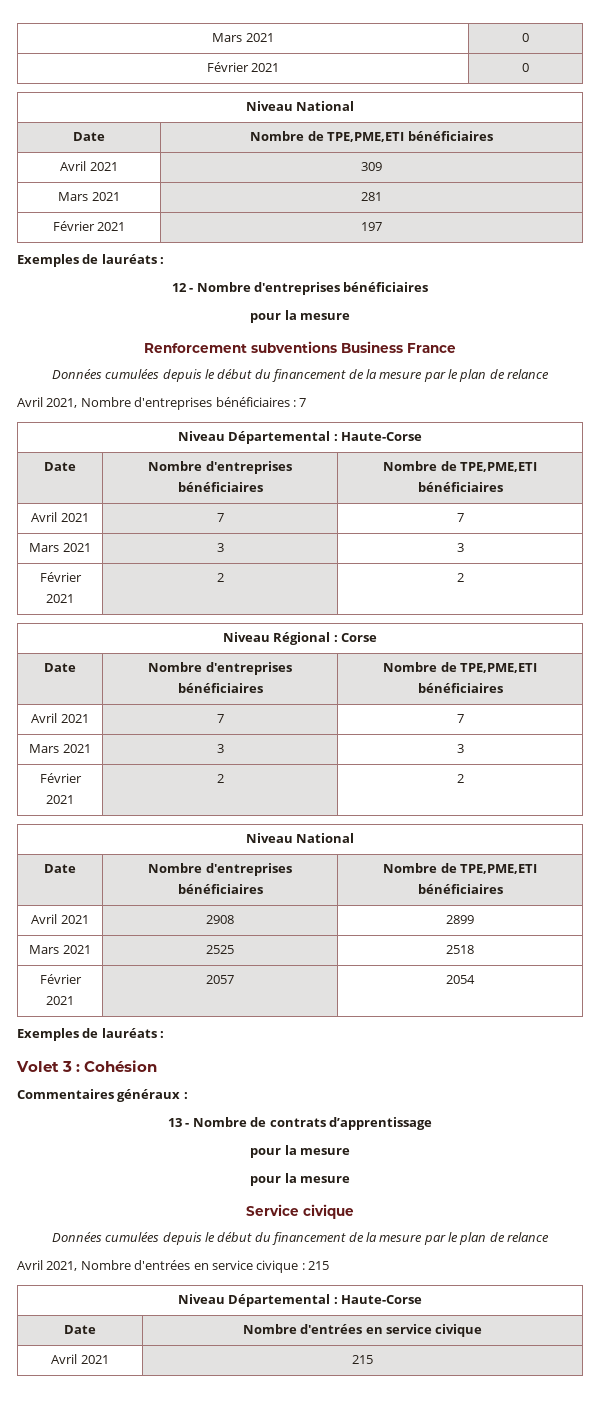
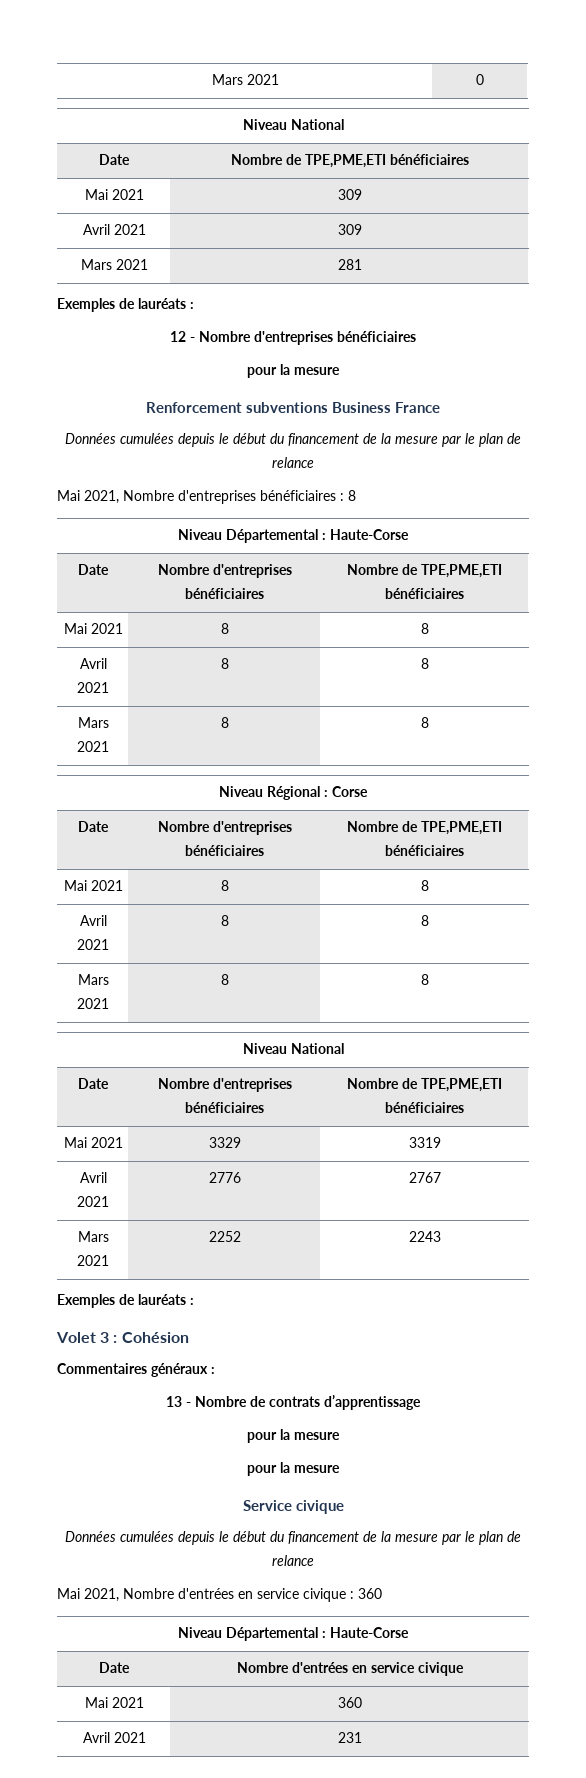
[206,62,280,72] [522,63,529,72] // Février 2021 | 0 -> (484, 79) none
(493, 136) none -> [84,189,144,200] [337,189,362,200] // Mai 2021 | 309
[52,221,126,231] [361,222,383,231] // Février 2021 | 197 -> (362, 264) none
[17,397,43,407] Avril -> [57,490,80,501] Mai
[299,398,307,407] 7 -> [348,490,356,501] 8
[31,512,89,522] [216,513,224,522] [456,513,464,522] [29,543,91,552] [216,543,224,552] [456,543,464,552] [39,572,82,582] [46,594,74,603] [216,573,224,582] [456,573,464,582] // Avril 2021 | 7 | 7 // Mars 2021 | 3 | 3 // Février 2021 | 2 | 2 -> [63,623,123,634] [220,623,229,634] [420,623,429,634] [79,658,107,669] [77,682,109,693] [220,658,229,669] [420,658,429,669] [77,717,109,728] [77,741,109,752] [220,717,229,728] [420,717,429,728] // Mai 2021 | 8 | 8 // Avril 2021 | 8 | 8 // Mars 2021 | 8 | 8
[31,713,89,723] [216,714,224,723] [456,714,464,723] [29,744,91,753] [216,744,224,753] [456,744,464,753] [39,773,82,783] [46,795,74,804] [216,774,224,783] [456,774,464,783] // Avril 2021 | 7 | 7 // Mars 2021 | 3 | 3 // Février 2021 | 2 | 2 -> [63,880,123,891] [220,880,229,891] [420,880,429,891] [79,915,107,926] [77,939,109,950] [220,915,229,926] [420,915,429,926] [77,974,109,985] [77,998,109,1009] [220,974,229,985] [420,974,429,985] // Mai 2021 | 8 | 8 // Avril 2021 | 8 | 8 // Mars 2021 | 8 | 8
[31,914,89,924] [206,915,234,924] [446,915,475,924] [29,945,91,954] [206,945,234,954] [446,945,475,954] [39,974,82,984] [46,996,74,1005] [206,975,234,984] [446,975,476,984] // Avril 2021 | 2908 | 2899 // Mars 2021 | 2525 | 2518 // Février 2021 | 2057 | 2054 -> [63,1137,123,1148] [208,1137,241,1148] [408,1137,441,1148] [79,1172,107,1183] [77,1196,109,1207] [208,1172,241,1183] [408,1172,441,1183] [77,1231,109,1242] [77,1255,109,1266] [208,1231,241,1242] [408,1231,441,1242] // Mai 2021 | 3329 | 3319 // Avril 2021 | 2776 | 2767 // Mars 2021 | 2252 | 2243
[17,1260,43,1270] Avril -> [57,1588,80,1599] Mai
[308,1261,329,1270] 215 -> [358,1588,382,1599] 360
[51,1354,109,1364] [352,1355,374,1364] // Avril 2021 | 215 -> [84,1697,144,1708] [337,1697,362,1708] [82,1732,146,1743] [337,1732,362,1743] // Mai 2021 | 360 // Avril 2021 | 231

